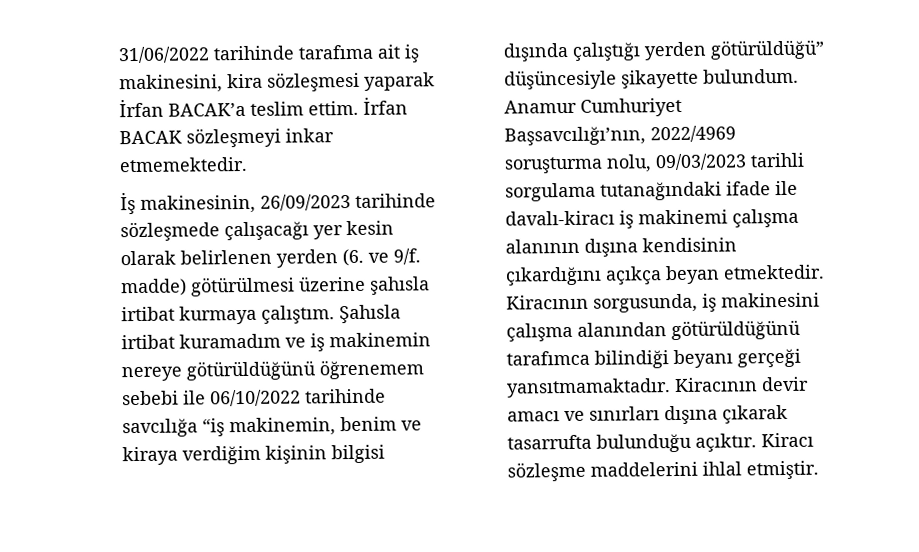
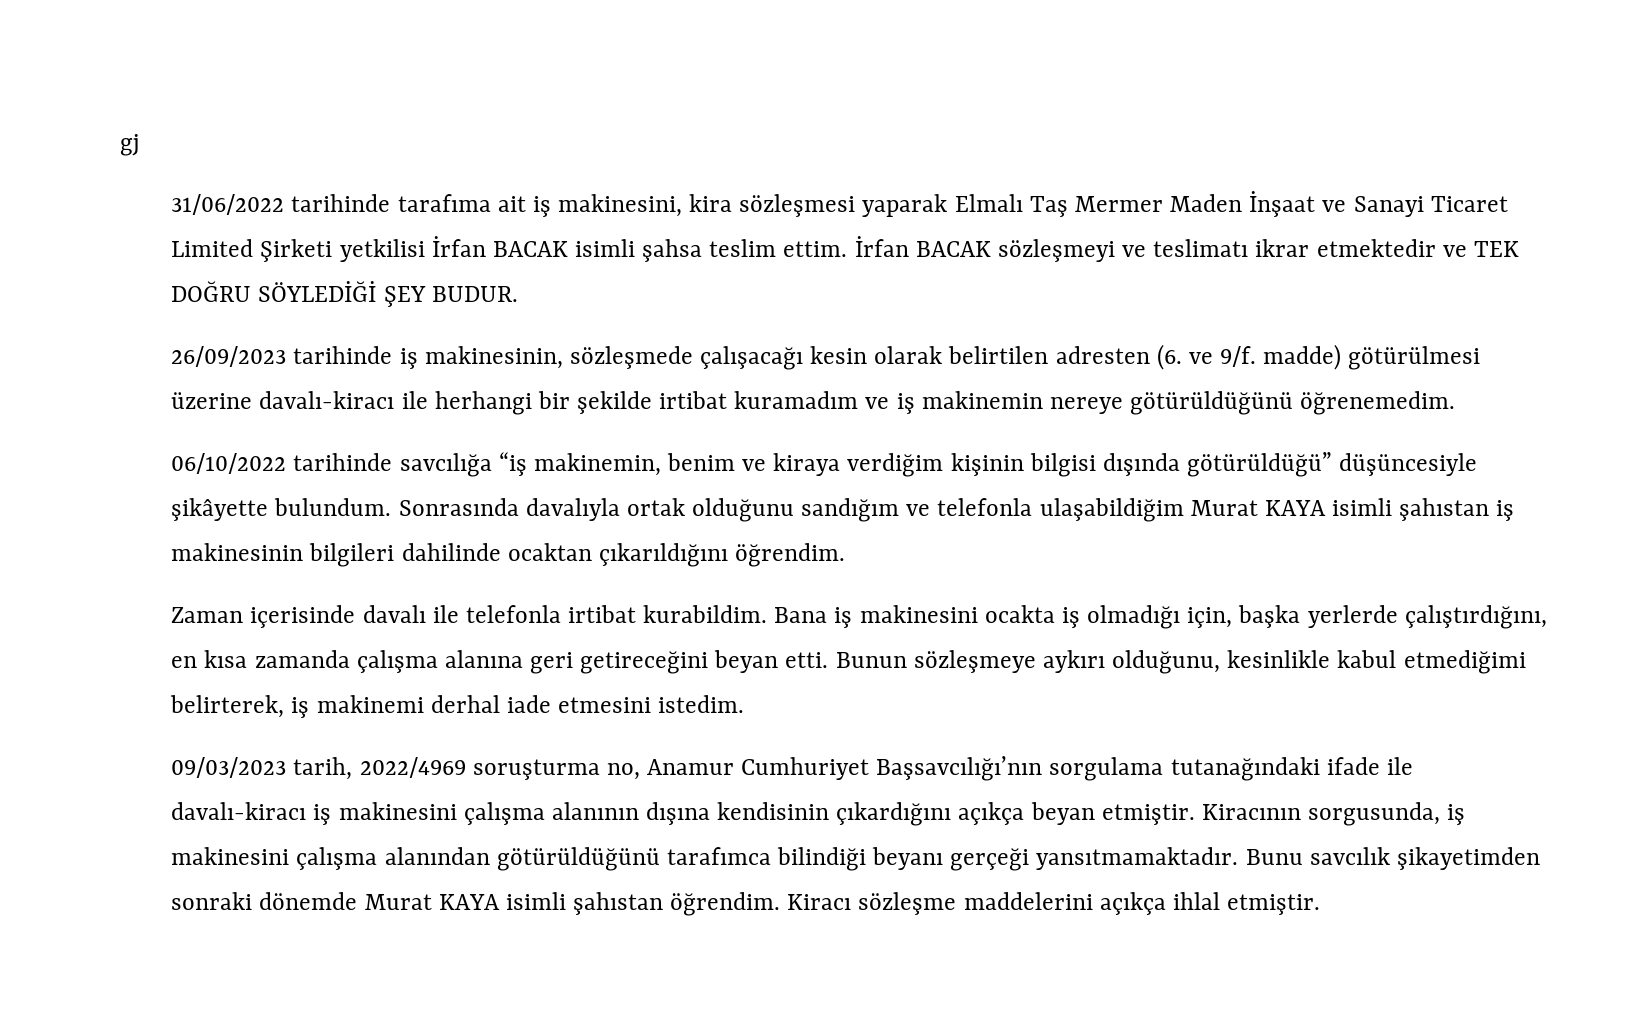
(118, 55) none -> [120,134,140,156] gj //
[119,98,247,118] İrfan BACAK’a -> [954,191,1508,217] [171,236,703,262] Elmalı Taş Mermer Maden İnşaat ve Sanayi Ticaret Limited Şirketi yetkilisi İrfan BACAK isimli şahsa
[285,128,335,143] [119,156,249,173] [120,191,437,215] inkar etmemektedir. // İş makinesinin, 26/09/2023 tarihinde -> [1122,239,1519,257] [171,281,518,307] [171,346,563,369] ve teslimatı ikrar etmektedir ve TEK DOĞRU SÖYLEDİĞİ ŞEY BUDUR. // 26/09/2023 tarihinde iş makinesinin,
[313,225,344,240] yer -> (803, 358) none
[180,249,339,268] belirlenen yerden -> [948,346,1150,364] belirtilen adresten
[370,276,431,295] [121,304,402,325] şahısla irtibat kurmaya çalıştım. Şahısla -> [259,391,652,415] davalı-kiracı ile herhangi bir şekilde
[319,359,425,380] [122,390,207,406] öğrenemem sebebi ile -> [1300,391,1456,415] öğrenemedim. //
[572,39,826,61] [504,68,800,90] [504,97,683,117] [504,125,737,146] [504,152,806,174] çalıştığı yerden götürüldüğü” düşüncesiyle şikayette bulundum. Anamur Cumhuriyet Başsavcılığı’nın, 2022/4969 soruşturma nolu, 09/03/2023 tarihli -> [1187,452,1478,477] [171,498,1515,522] [171,543,845,567] [171,605,1547,629] [171,650,1526,674] [170,695,745,718] [171,756,1043,781] götürüldüğü” düşüncesiyle şikâyette bulundum. Sonrasında davalıyla ortak olduğunu sandığım ve telefonla ulaşabildiğim Murat KAYA isimli şahıstan iş makinesinin bilgileri dahilinde ocaktan çıkarıldığını öğrendim. // Zaman içerisinde davalı ile telefonla irtibat kurabildim. Bana iş makinesini ocakta iş olmadığı için, başka yerlerde çalıştırdığını, en kısa zamanda çalışma alanına geri getireceğini beyan etti. Bunun sözleşmeye aykırı olduğunu, kesinlikle kabul etmediğimi belirterek, iş makinemi derhal iade etmesini istedim. // 09/03/2023 tarih, 2022/4969 soruşturma no, Anamur Cumhuriyet Başsavcılığı’nın
[638,209,729,225] makinemi -> [338,802,457,820] makinesini
[723,264,826,280] etmektedir. -> [1101,804,1195,825] etmiştir.
[674,376,810,393] [507,404,789,425] [507,433,758,453] Kiracının devir amacı ve sınırları dışına çıkarak tasarrufta bulunduğu açıktır. -> [1245,847,1540,870] [171,892,781,916] Bunu savcılık şikayetimden sonraki dönemde Murat KAYA isimli şahıstan öğrendim.
(699, 469) none -> [1099,892,1166,915] açıkça

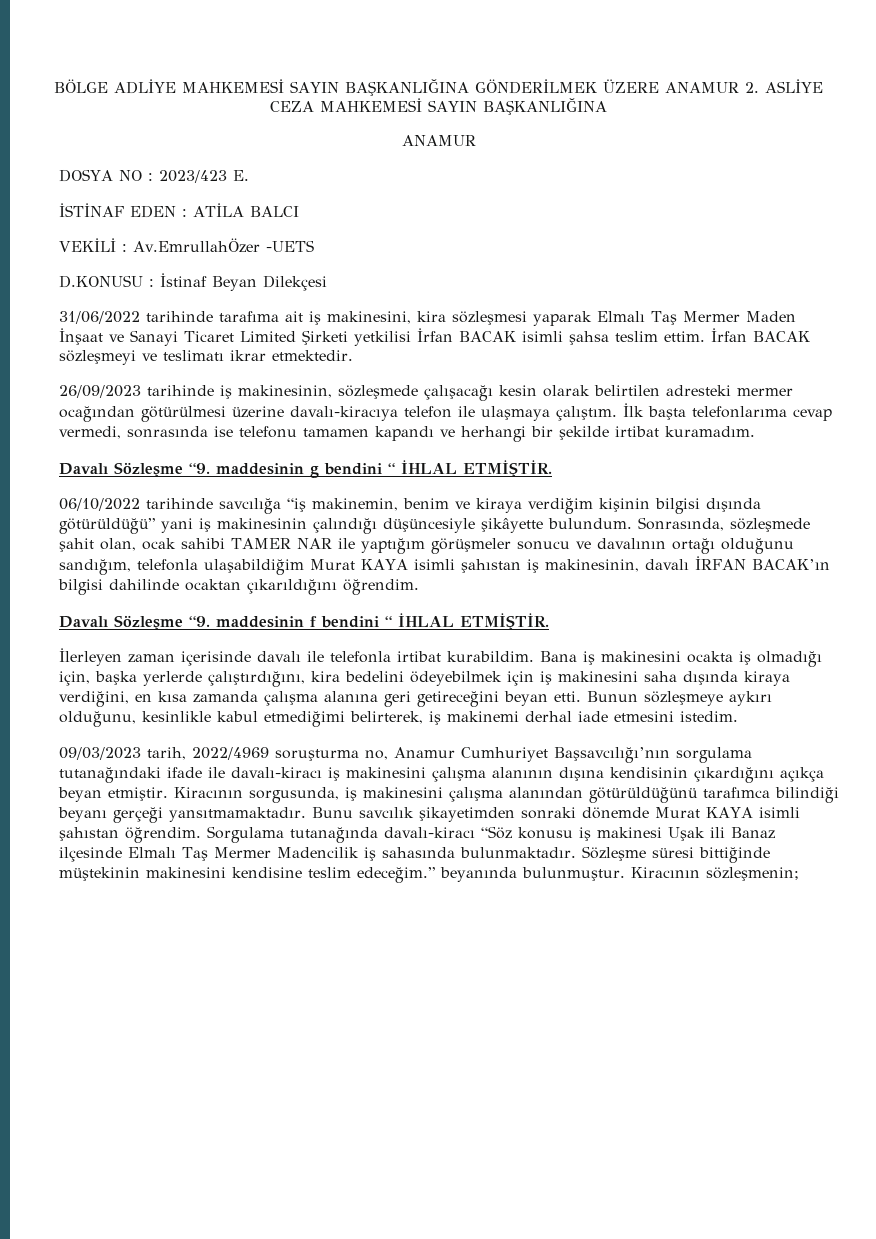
[120,134,140,156] gj -> [54,79,823,96] [270,98,607,115] [401,135,476,146] [58,169,249,183] [58,203,299,218] [58,238,314,253] [58,273,327,291] BÖLGE ADLİYE MAHKEMESİ SAYIN BAŞKANLIĞINA GÖNDERİLMEK ÜZERE ANAMUR 2. ASLİYE CEZA MAHKEMESİ SAYIN BAŞKANLIĞINA // ANAMUR // DOSYA NO : 2023/423 E. // İSTİNAF EDEN : ATİLA BALCI // VEKİLİ : Av.EmrullahÖzer -UETS // D.KONUSU : İstinaf Beyan Dilekçesi
[1316,239,1519,257] [171,281,518,307] etmektedir ve TEK DOĞRU SÖYLEDİĞİ ŞEY BUDUR. -> [271,350,353,361] etmektedir.
[1055,344,1481,370] [171,391,1456,415] adresten (6. ve 9/f. madde) götürülmesi üzerine davalı-kiracı ile herhangi bir şekilde irtibat kuramadım ve iş makinemin nereye götürüldüğünü öğrenemedim. -> [665,385,793,396] [58,403,832,422] [58,426,755,442] [58,460,552,478] adresteki mermer ocağından götürülmesi üzerine davalı-kiracıya telefon ile ulaşmaya çalıştım. İlk başta telefonlarıma cevap vermedi, sonrasında ise telefonu tamamen kapandı ve herhangi bir şekilde irtibat kuramadım. // Davalı Sözleşme “9. maddesinin g bendini “ İHLAL ETMİŞTİR.
[1339,453,1478,476] [171,498,931,522] düşüncesiyle şikâyette bulundum. Sonrasında davalıyla ortak olduğunu sandığım ve -> [160,517,810,534] [58,538,794,554] [58,559,131,575] yani iş makinesinin çalındığı düşüncesiyle şikâyette bulundum. Sonrasında, sözleşmede şahit olan, ocak sahibi TAMER NAR ile yaptığım görüşmeler sonucu ve davalının ortağı olduğunu sandığım,
[171,543,395,567] makinesinin bilgileri -> [544,556,830,572] [57,579,103,595] makinesinin, davalı İRFAN BACAK’ın bilgisi
[171,607,244,623] Zaman -> [58,613,549,630] [58,648,175,666] Davalı Sözleşme “9. maddesinin f bendini “ İHLAL ETMİŞTİR. // İlerleyen zaman
(1547, 617) none -> [310,671,790,686] [58,691,129,707] kira bedelini ödeyebilmek için iş makinesini saha dışında kiraya verdiğini,
[787,892,1321,915] Kiracı sözleşme maddelerini açıkça ihlal etmiştir. -> [206,826,775,843] [58,846,770,863] [58,867,799,883] Sorgulama tutanağında davalı-kiracı “Söz konusu iş makinesi Uşak ili Banaz ilçesinde Elmalı Taş Mermer Madencilik iş sahasında bulunmaktadır. Sözleşme süresi bittiğinde müştekinin makinesini kendisine teslim edeceğim.” beyanında bulunmuştur. Kiracının sözleşmenin;

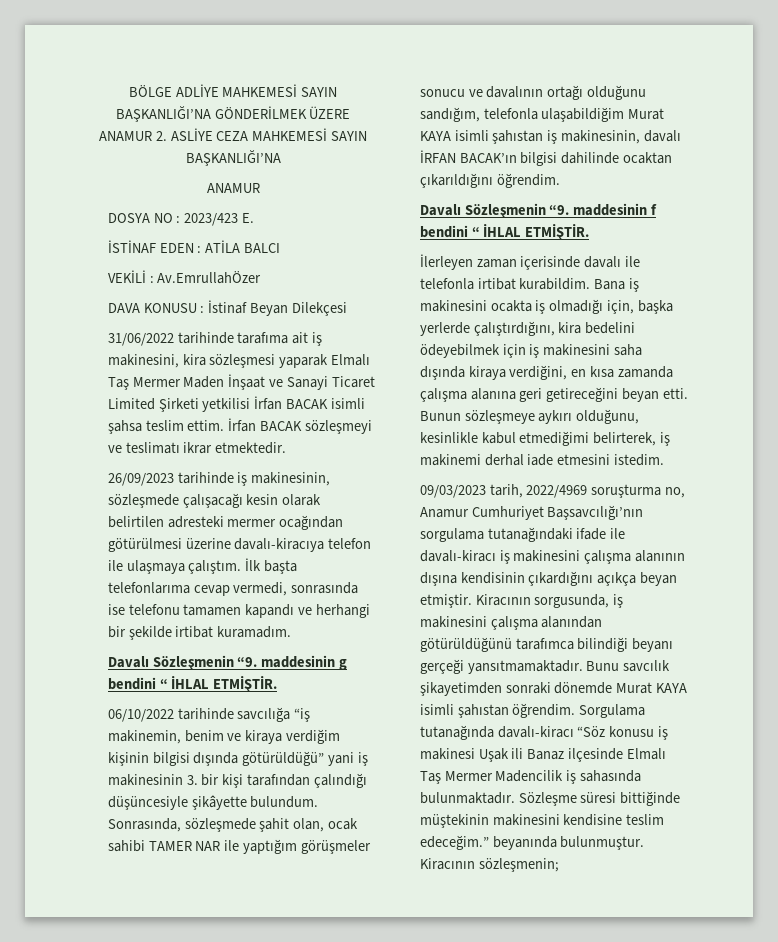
[344,79,469,96] BAŞKANLIĞINA -> [115,106,211,122] BAŞKANLIĞI’NA
[482,98,607,115] BAŞKANLIĞINA -> [185,150,281,166] BAŞKANLIĞI’NA
[265,240,314,252] [58,275,143,288] -UETS // D.KONUSU -> [107,303,197,313] // DAVA KONUSU
[113,462,183,477] Sözleşme -> [152,655,234,670] Sözleşmenin
(307, 523) none -> [186,774,311,788] 3. bir kişi tarafından
[113,615,183,630] Sözleşme -> [464,203,546,218] Sözleşmenin

